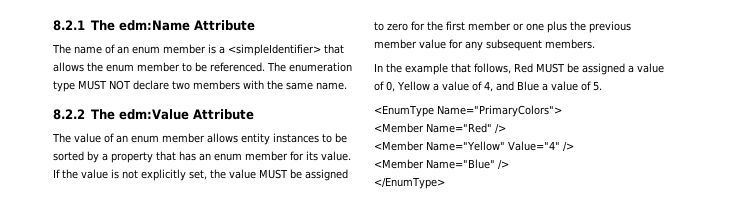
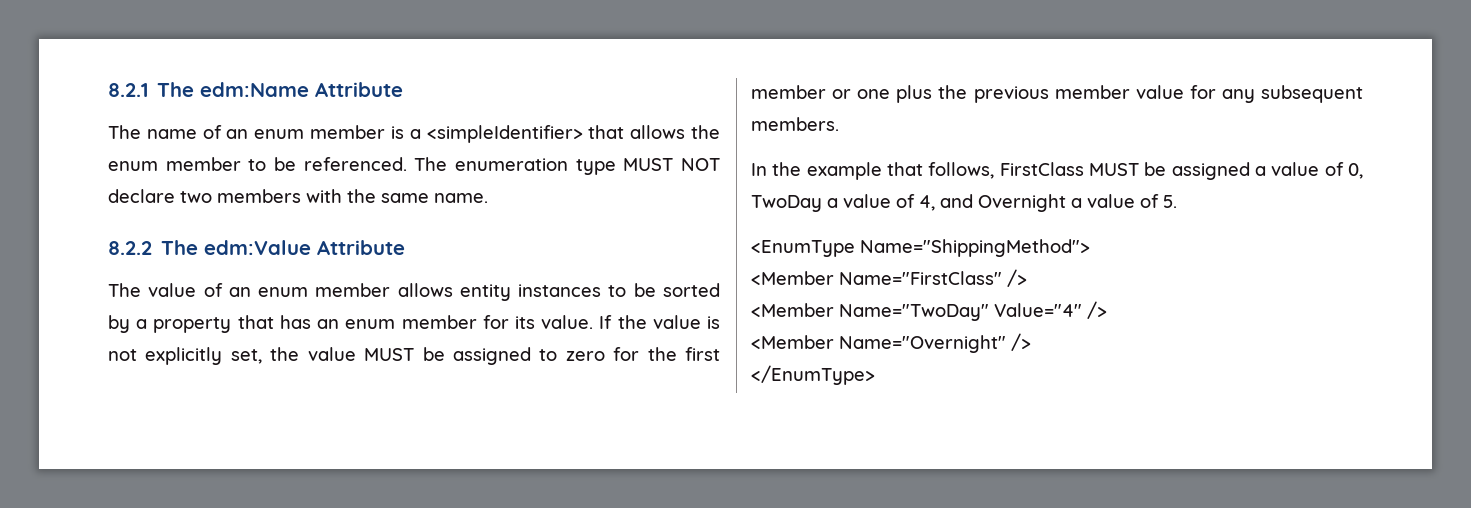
[514,63,533,73] Red -> [999,162,1084,176] FirstClass
[397,81,430,91] Yellow -> [751,195,822,212] TwoDay
[516,81,539,91] Blue -> [978,194,1066,212] Overnight
[436,105,562,117] [374,123,506,134] [374,141,505,151] Name="PrimaryColors"> // <Member Name="Red" /> // <Member Name="Yellow" -> [860,239,1090,257] [751,269,1027,287] [751,303,989,321] Name="ShippingMethod"> // <Member Name="FirstClass" /> // <Member Name="TwoDay"
[426,159,495,169] Name="Blue" -> [839,335,1006,353] Name="Overnight"

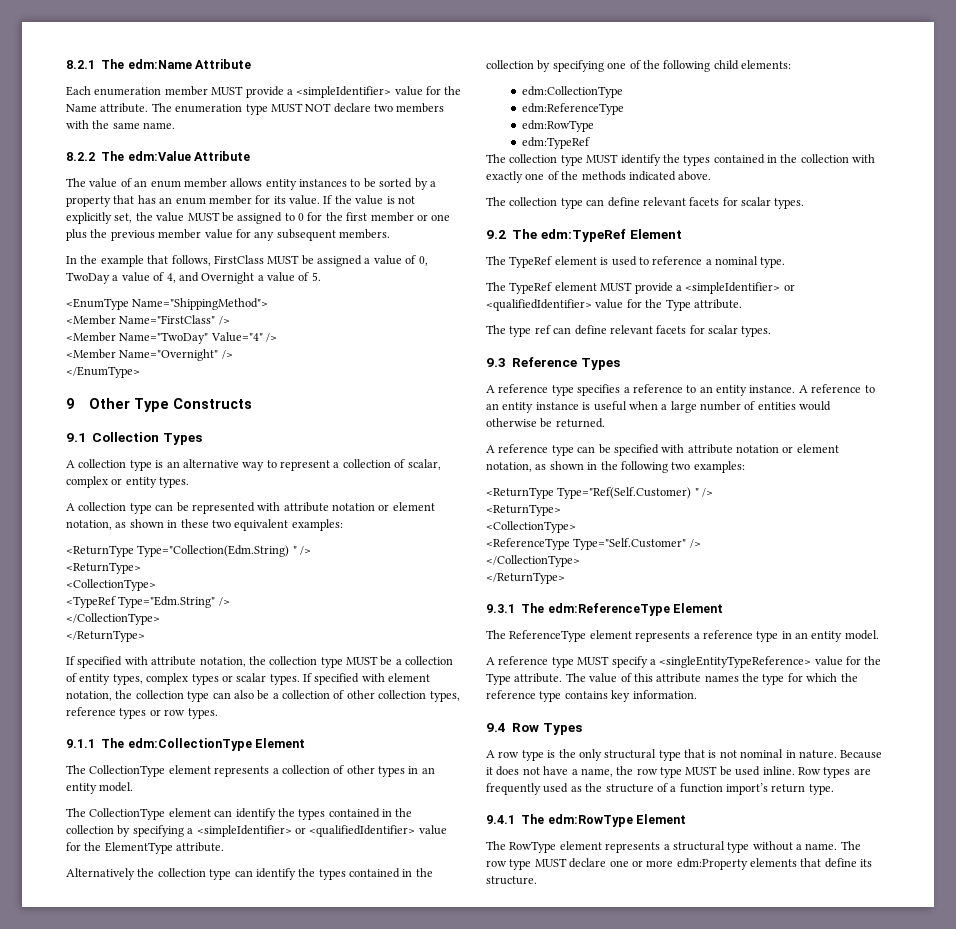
[108,125,720,143] [108,157,407,171] The name of an enum member is a <simpleIdentifier> that allows the enum member to be referenced. -> [66,86,462,98] [66,103,149,113] Each enumeration member MUST provide a <simpleIdentifier> value for the Name attribute.
[565,351,605,361] zero -> [298,213,304,221] 0
(875, 375) none -> [66,398,252,412] [66,432,202,445] [66,459,441,471] [66,476,190,488] [66,502,435,514] [66,519,343,531] [66,545,312,557] [66,562,141,574] [66,579,156,591] [66,596,230,608] [66,613,160,625] [66,630,145,642] [66,656,454,668] [66,673,431,685] [66,690,460,702] [66,707,218,719] [66,738,305,751] [66,765,435,777] [66,782,134,794] [66,808,413,820] [66,825,447,837] [66,842,225,854] [66,868,433,880] [486,60,791,72] [522,86,624,98] [522,103,625,115] [522,120,595,132] [522,137,591,149] [486,154,876,166] [486,171,712,183] [486,197,805,209] [486,229,682,242] [486,256,786,268] [486,282,795,294] [486,299,742,311] [486,325,772,337] [486,357,620,370] [486,384,875,396] [486,401,832,413] [486,418,605,428] [486,444,839,456] [486,461,745,473] [486,487,714,499] [486,504,561,516] [486,521,576,533] [486,538,701,550] [486,555,580,567] [486,572,565,584] [486,603,723,616] [486,630,879,642] [486,656,882,668] [486,673,858,685] [486,690,697,702] [486,723,582,735] [486,749,883,761] [486,766,871,778] [486,783,834,795] [486,814,686,827] [486,841,861,853] [486,858,873,870] [486,876,537,885] // 9 Other Type Constructs // 9.1 Collection Types // A collection type is an alternative way to represent a collection of scalar, complex or entity types. // A collection type can be represented with attribute notation or element notation, as shown in these two equivalent examples: // <ReturnType Type="Collection(Edm.String) " /> // <ReturnType> // <CollectionType> // <TypeRef Type="Edm.String" /> // </CollectionType> // </ReturnType> // If specified with attribute notation, the collection type MUST be a collection of entity types, complex types or scalar types. If specified with element notation, the collection type can also be a collection of other collection types, reference types or row types. // 9.1.1 The edm:CollectionType Element // The CollectionType element represents a collection of other types in an entity model. // The CollectionType element can identify the types contained in the collection by specifying a <simpleIdentifier> or <qualifiedIdentifier> value for the ElementType attribute. // Alternatively the collection type can identify the types contained in the collection by specifying one of the following child elements: // edm:CollectionType // edm:ReferenceType // edm:RowType // edm:TypeRef // The collection type MUST identify the types contained in the collection with exactly one of the methods indicated above. // The collection type can define relevant facets for scalar types. // 9.2 The edm:TypeRef Element // The TypeRef element is used to reference a nominal type. // The TypeRef element MUST provide a <simpleIdentifier> or <qualifiedIdentifier> value for the Type attribute. // The type ref can define relevant facets for scalar types. // 9.3 Reference Types // A reference type specifies a reference to an entity instance. A reference to an entity instance is useful when a large number of entities would otherwise be returned. // A reference type can be specified with attribute notation or element notation, as shown in the following two examples: // <ReturnType Type="Ref(Self.Customer) " /> // <ReturnType> // <CollectionType> // <ReferenceType Type="Self.Customer" /> // </CollectionType> // </ReturnType> // 9.3.1 The edm:ReferenceType Element // The ReferenceType element represents a reference type in an entity model. // A reference type MUST specify a <singleEntityTypeReference> value for the Type attribute. The value of this attribute names the type for which the reference type contains key information. // 9.4 Row Types // A row type is the only structural type that is not nominal in nature. Because it does not have a name, the row type MUST be used inline. Row types are frequently used as the structure of a function import’s return type. // 9.4.1 The edm:RowType Element // The RowType element represents a structural type without a name. The row type MUST declare one or more edm:Property elements that define its structure.

